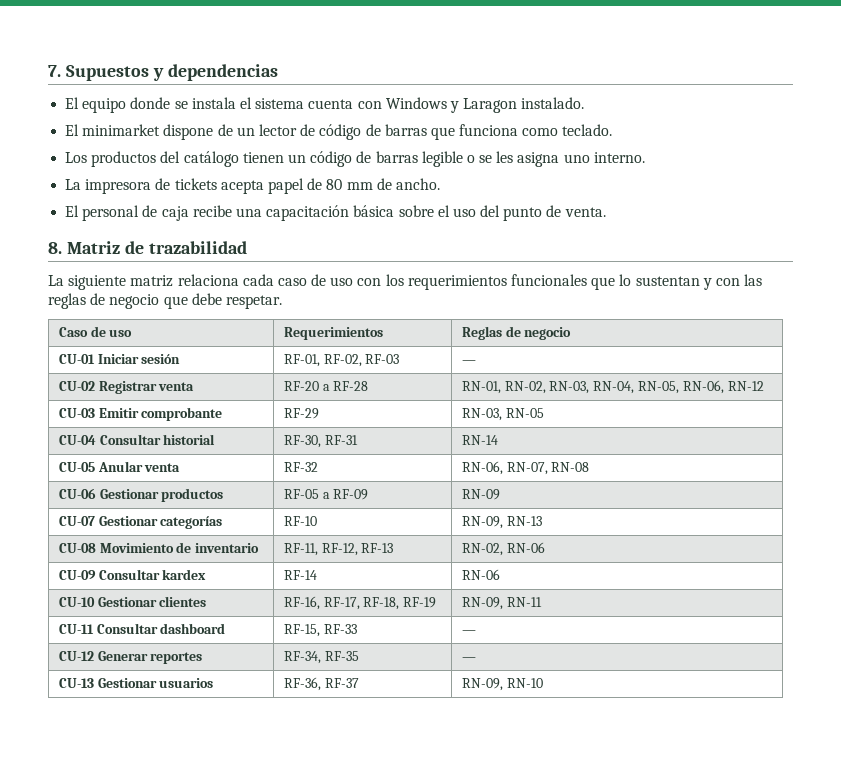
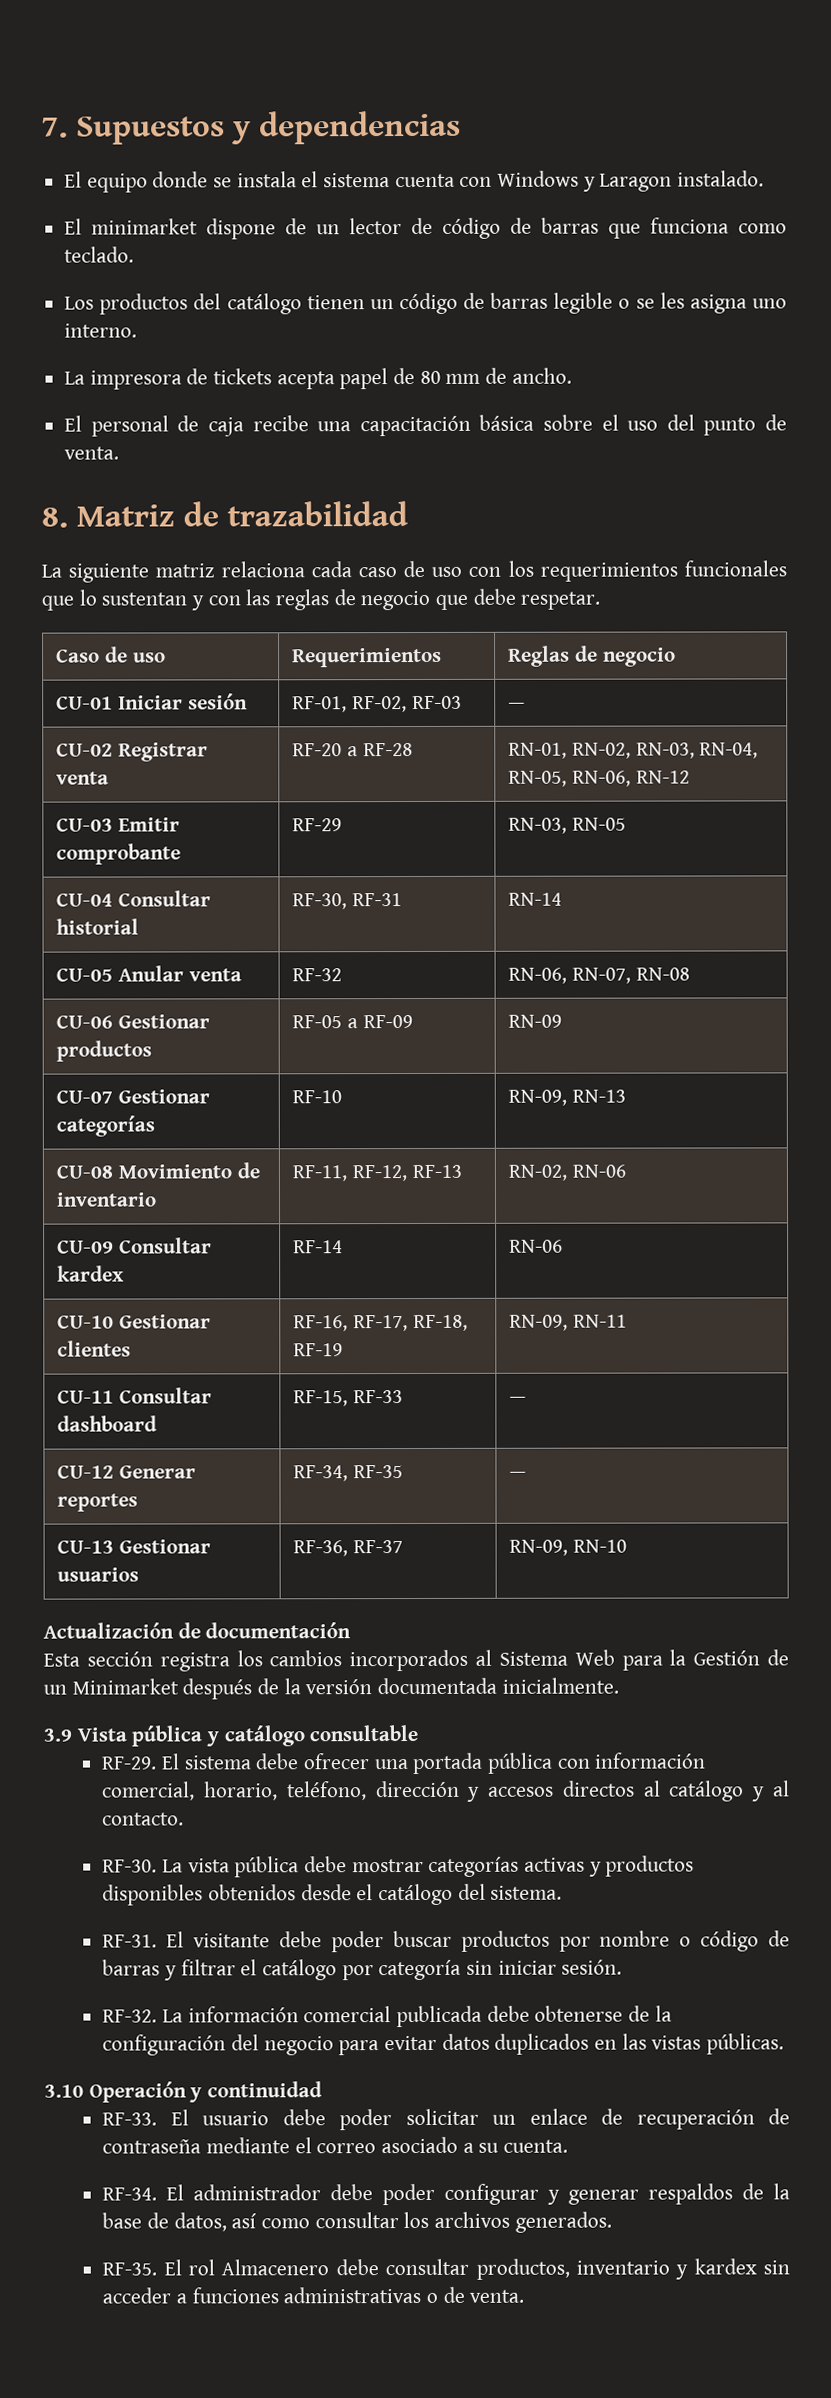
(543, 683) none -> [43,1622,352,1639] [43,1649,790,1672] [43,1677,619,1700] [43,1724,419,1747] [101,1752,706,1775] [102,1780,790,1802] [102,1812,185,1826] [102,1855,695,1878] [102,1883,563,1906] [102,1930,790,1953] [102,1959,623,1981] [102,2005,672,2028] [102,2033,785,2056] [44,2081,323,2103] [102,2108,790,2131] [102,2136,569,2154] [102,2183,791,2206] [102,2211,612,2233] [102,2258,791,2280] [102,2286,525,2304] // Actualización de documentación // Esta sección registra los cambios incorporados al Sistema Web para la Gestión de un Minimarket después de la versión documentada inicialmente. // 3.9 Vista pública y catálogo consultable // RF-29. El sistema debe ofrecer una portada pública con información comercial, horario, teléfono, dirección y accesos directos al catálogo y al contacto. // RF-30. La vista pública debe mostrar categorías activas y productos disponibles obtenidos desde el catálogo del sistema. // RF-31. El visitante debe poder buscar productos por nombre o código de barras y filtrar el catálogo por categoría sin iniciar sesión. // RF-32. La información comercial publicada debe obtenerse de la configuración del negocio para evitar datos duplicados en las vistas públicas. // 3.10 Operación y continuidad // RF-33. El usuario debe poder solicitar un enlace de recuperación de contraseña mediante el correo asociado a su cuenta. // RF-34. El administrador debe poder configurar y generar respaldos de la base de datos, así como consultar los archivos generados. // RF-35. El rol Almacenero debe consultar productos, inventario y kardex sin acceder a funciones administrativas o de venta.

